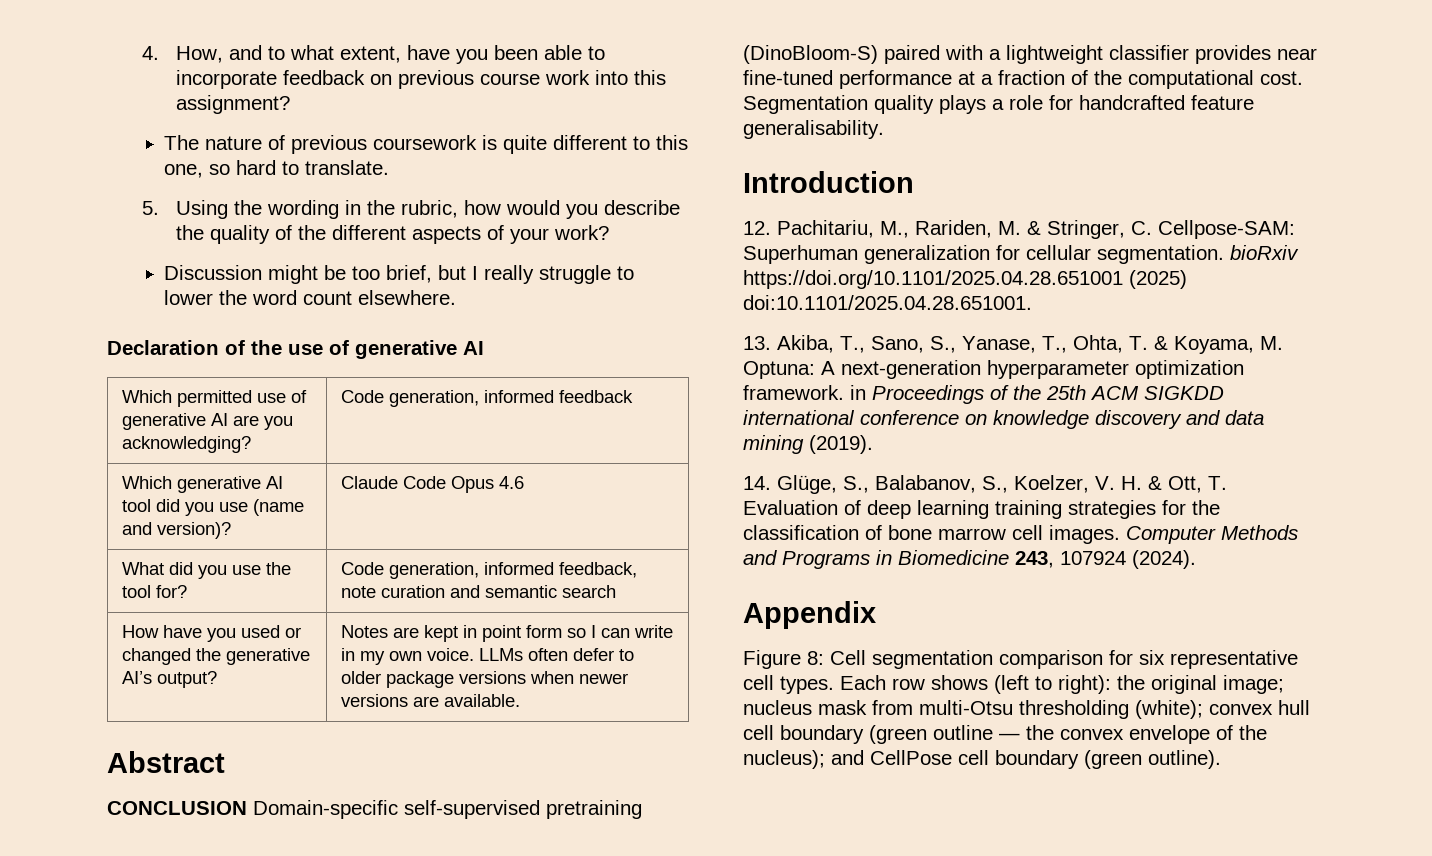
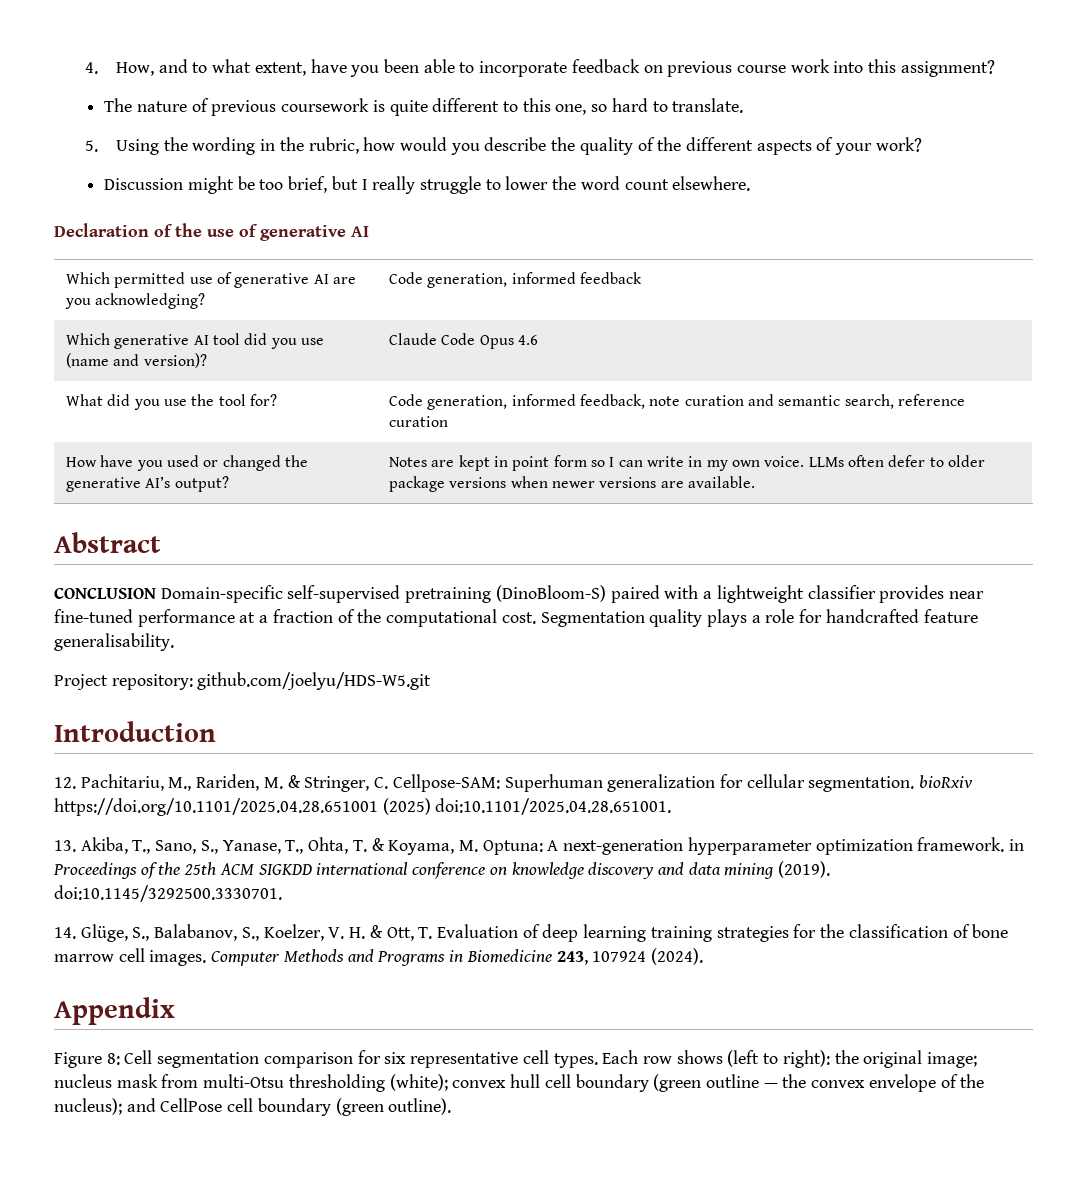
[561,585,616,598] search -> [844,394,965,409] [389,416,449,427] search, reference curation
(884, 129) none -> [54,672,432,690] // Project repository: github.com/joelyu/HDS-W5.git
(873, 444) none -> [54,885,282,902] doi:10.1145/3292500.3330701.

